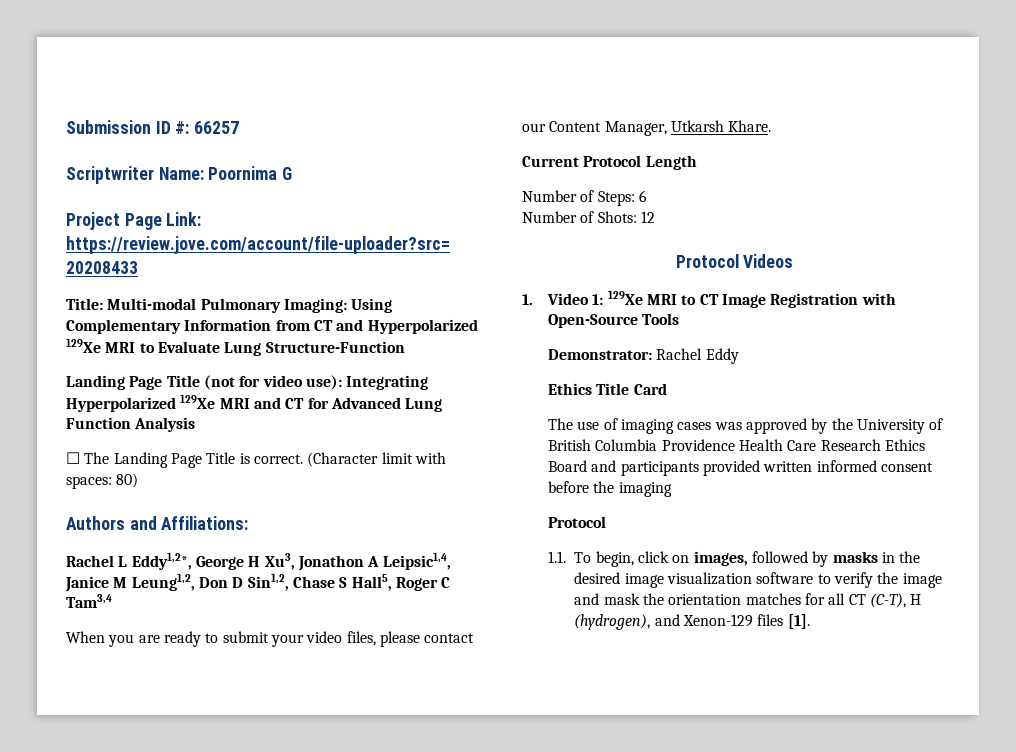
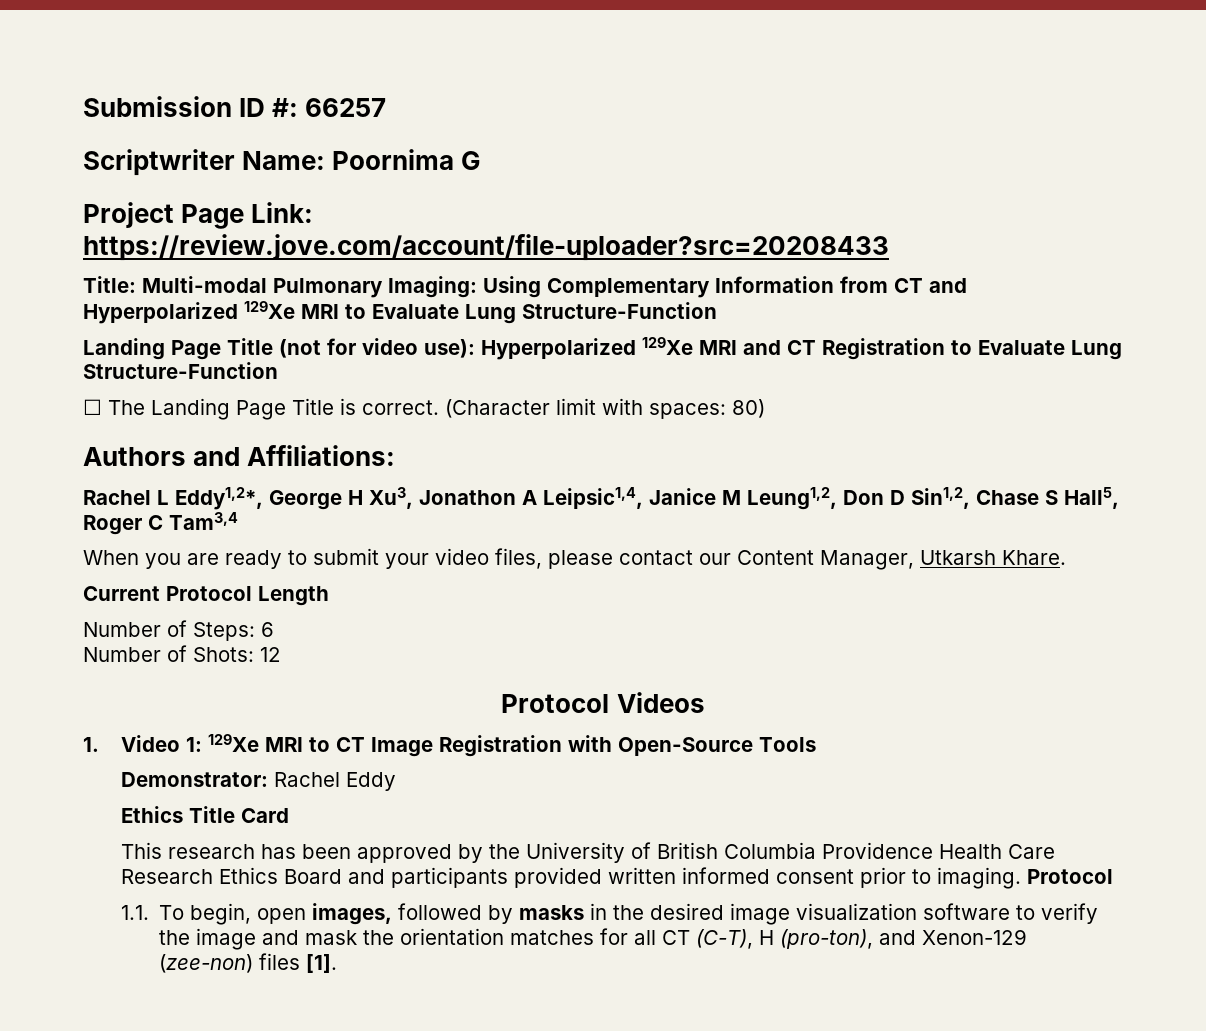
[346,375,429,390] Integrating -> (475, 348) none
[307,397,443,412] [66,417,196,432] for Advanced Lung Function Analysis -> [822,338,1122,360] [83,362,278,379] Registration to Evaluate Lung Structure-Function
[548,418,742,434] The use of imaging cases was -> [120,842,351,859] This research has been
[548,481,672,497] before the imaging // -> [859,867,1021,889] prior to imaging.
[637,551,690,563] click on -> [256,908,306,924] open
[574,614,651,630] (hydrogen), -> [779,929,873,949] (pro-ton),
(753, 620) none -> [158,954,253,973] (zee-non)

